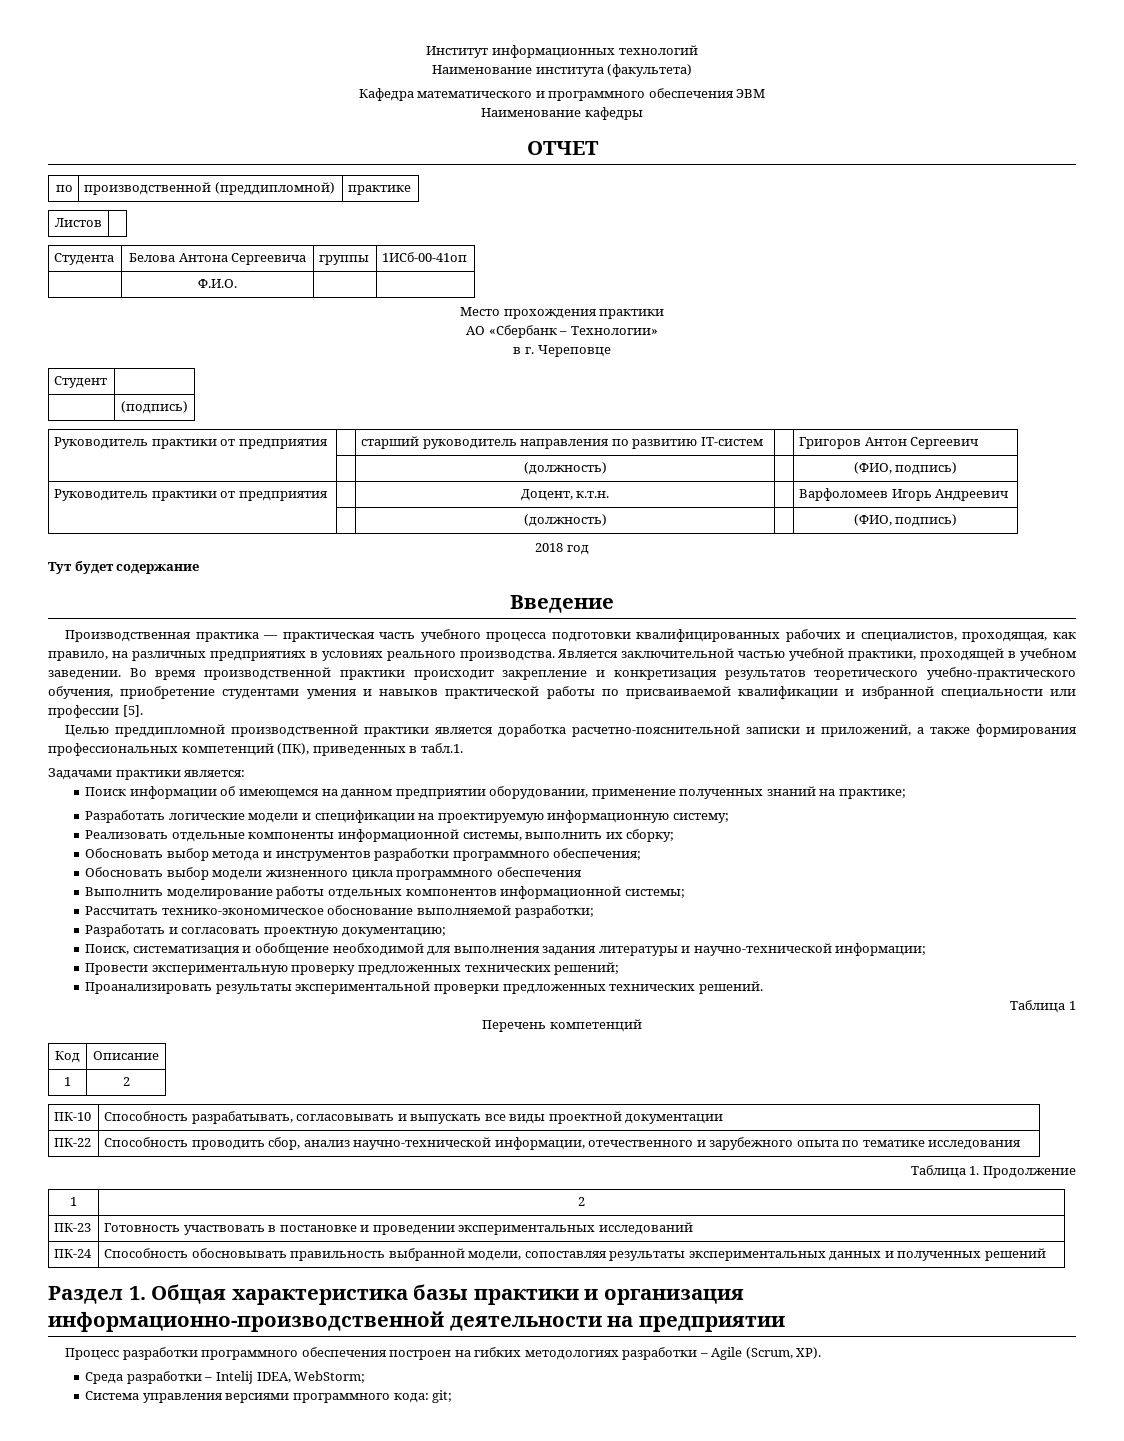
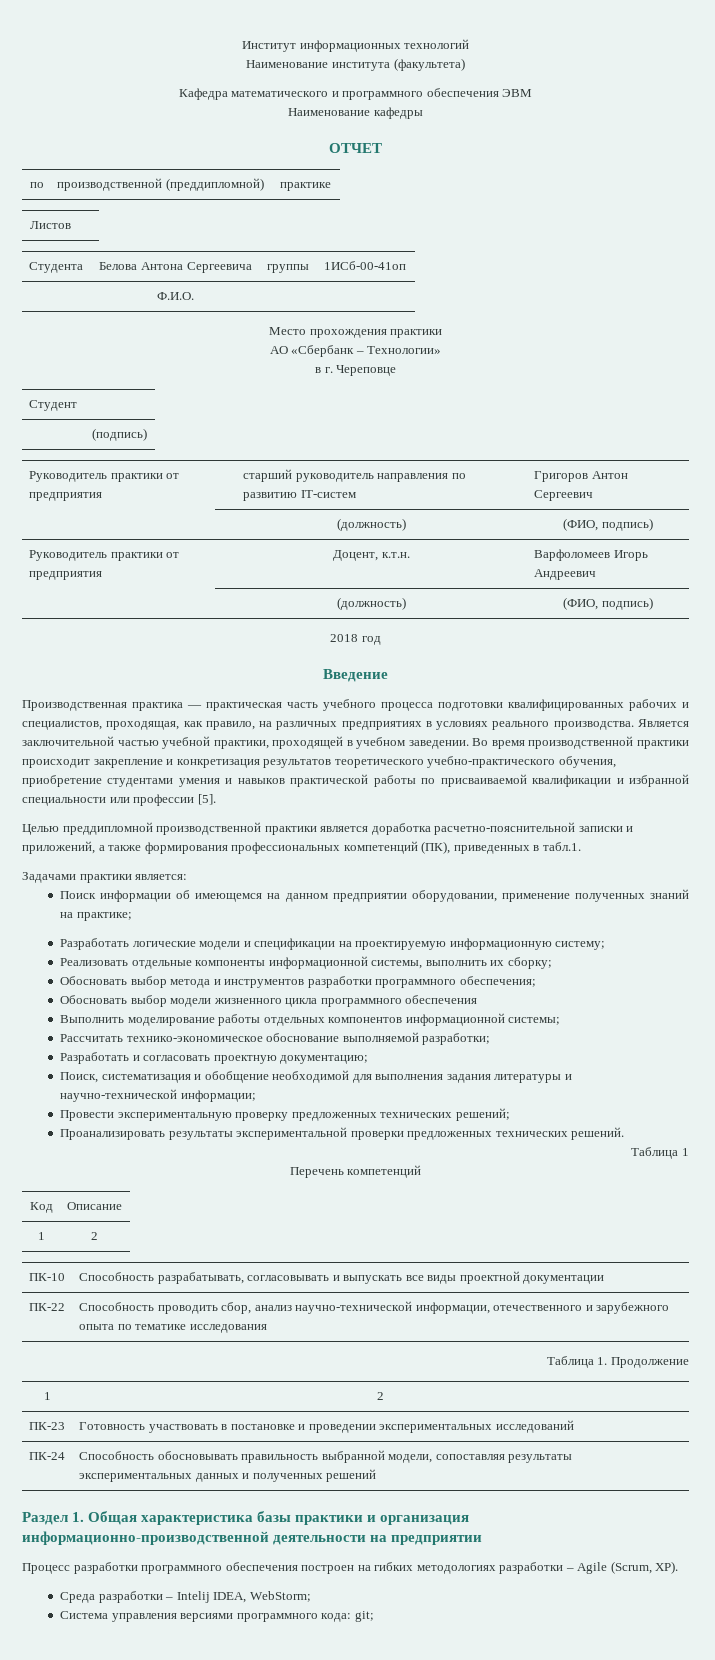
[48,561,200,574] // Тут будет содержание -> (381, 640) none

